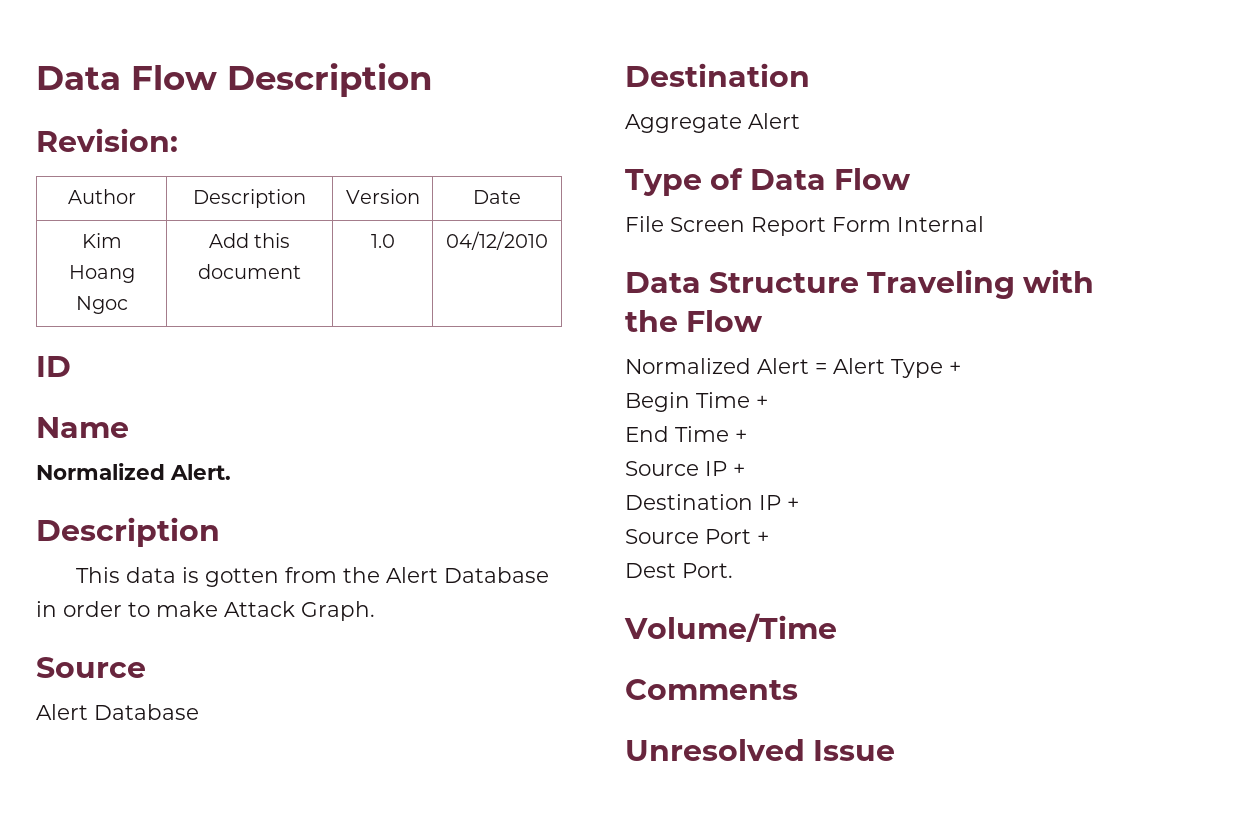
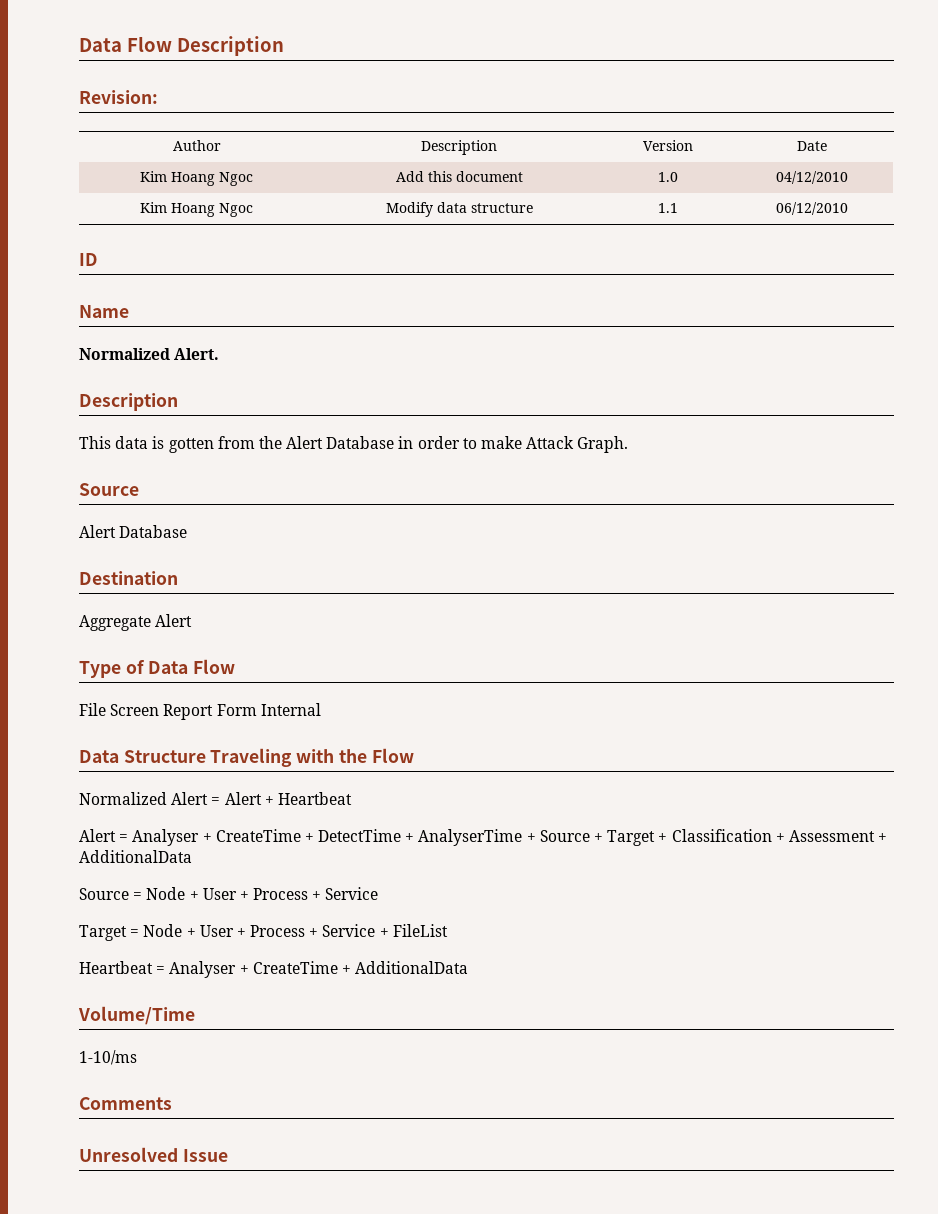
(548, 240) none -> [140,202,253,217] [385,202,533,217] [657,203,678,213] [776,202,848,215] // Kim Hoang Ngoc | Modify data structure | 1.1 | 06/12/2010
[891,359,961,378] [625,392,768,412] [625,426,747,442] [625,461,745,476] [625,494,799,510] [625,529,769,544] [625,563,733,578] Type + // Begin Time + // End Time + // Source IP + // Destination IP + // Source Port + // Dest Port. -> [264,792,352,805] [79,829,888,846] [79,850,192,863] [79,887,379,900] [79,924,448,941] [79,961,469,978] + Heartbeat // Alert = Analyser + CreateTime + DetectTime + AnalyserTime + Source + Target + Classification + Assessment + AdditionalData // Source = Node + User + Process + Service // Target = Node + User + Process + Service + FileList // Heartbeat = Analyser + CreateTime + AdditionalData
(837, 627) none -> [79,1050,137,1065] // 1-10/ms

